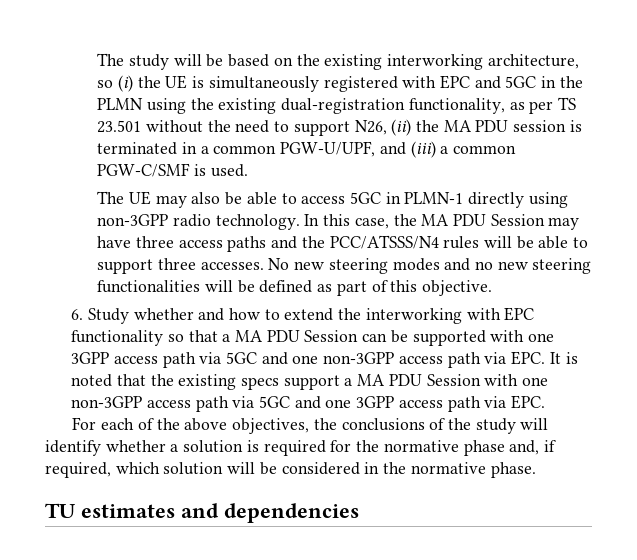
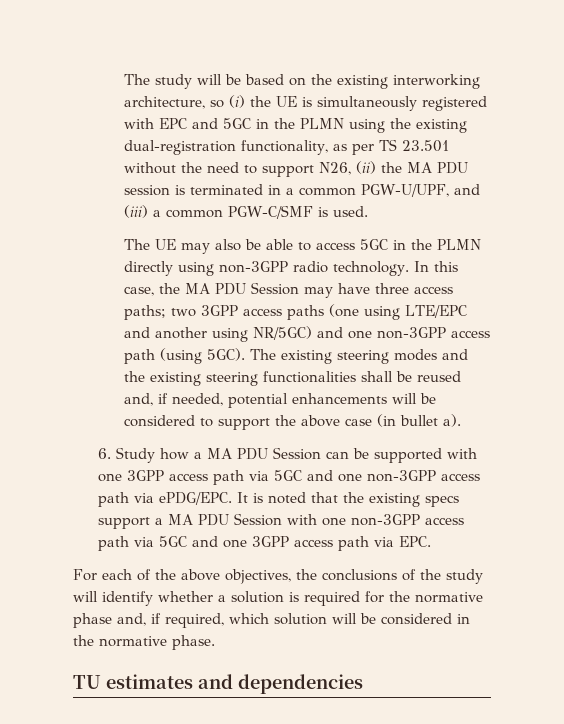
[404,192,464,204] PLMN-1 -> [410,239,481,250] the PLMN
[227,235,589,252] [97,258,592,274] [97,280,493,296] [71,307,535,324] [71,330,218,346] paths and the PCC/ATSSS/N4 rules will be able to support three accesses. No new steering modes and no new steering functionalities will be defined as part of this objective. // 6. Study whether and how to extend the interworking with EPC functionality so that -> [123,304,467,320] [123,326,490,342] [123,348,468,364] [123,371,461,386] [123,393,436,408] [123,414,461,430] [98,447,190,463] paths; two 3GPP access paths (one using LTE/EPC and another using NR/5GC) and one non-3GPP access path (using 5GC). The existing steering modes and the existing steering functionalities shall be reused and, if needed, potential enhancements will be considered to support the above case (in bullet a). // 6. Study how
[511,351,546,365] EPC. -> [159,492,233,505] ePDG/EPC.

